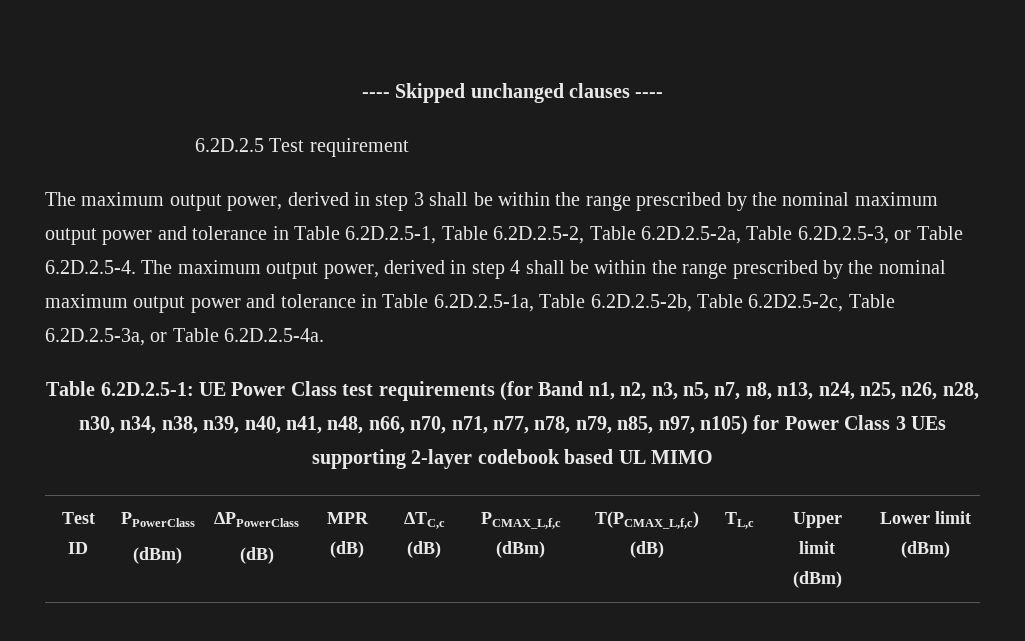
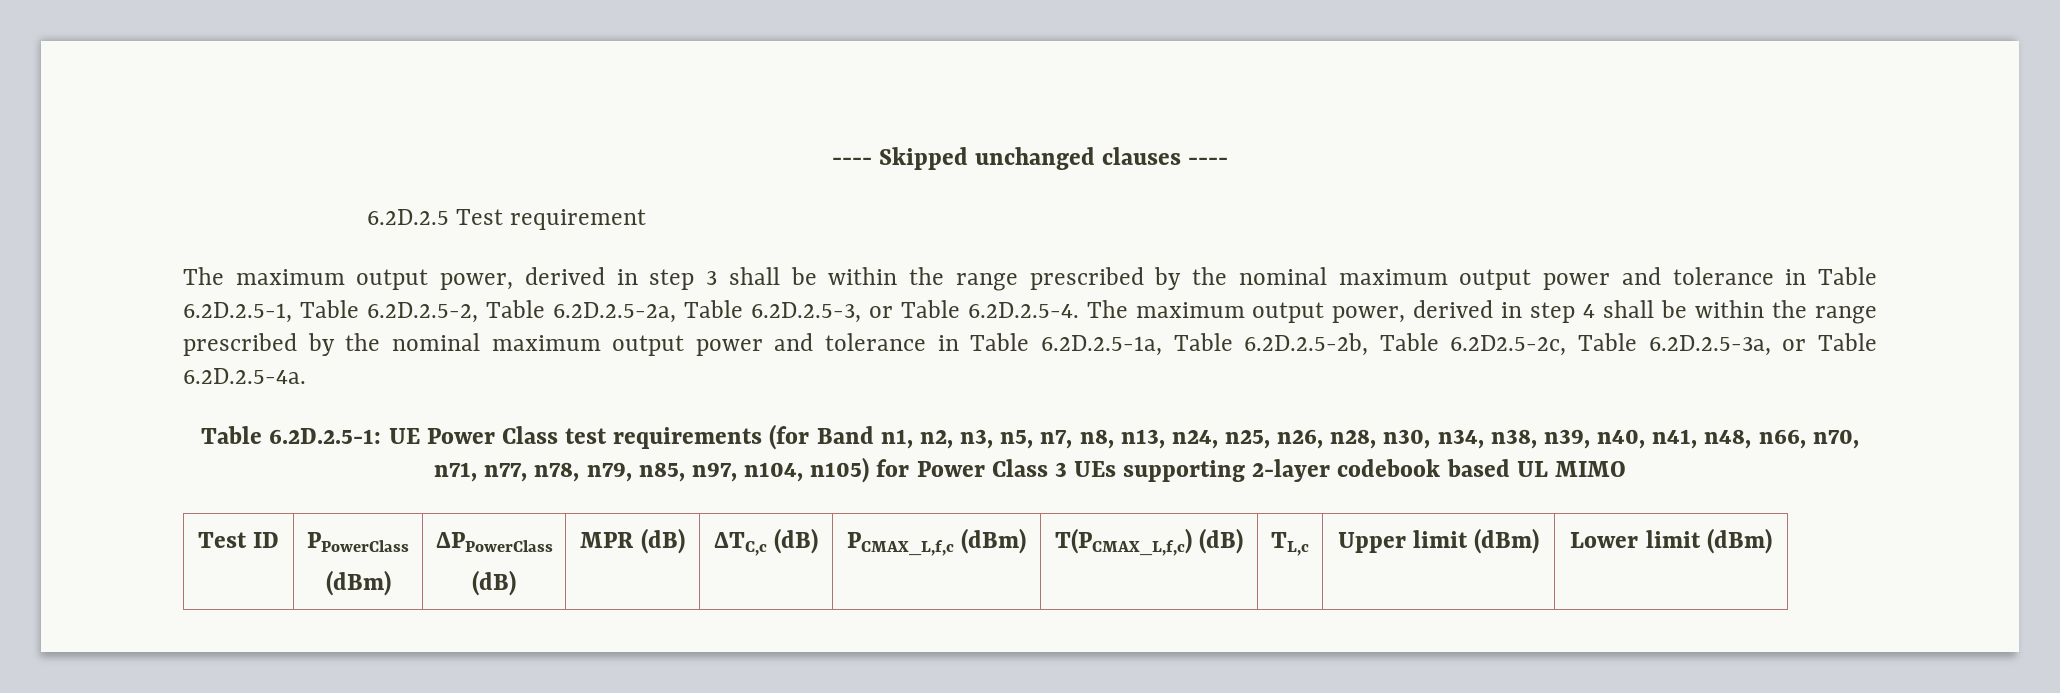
(695, 425) none -> [744,462,804,482] n104,

